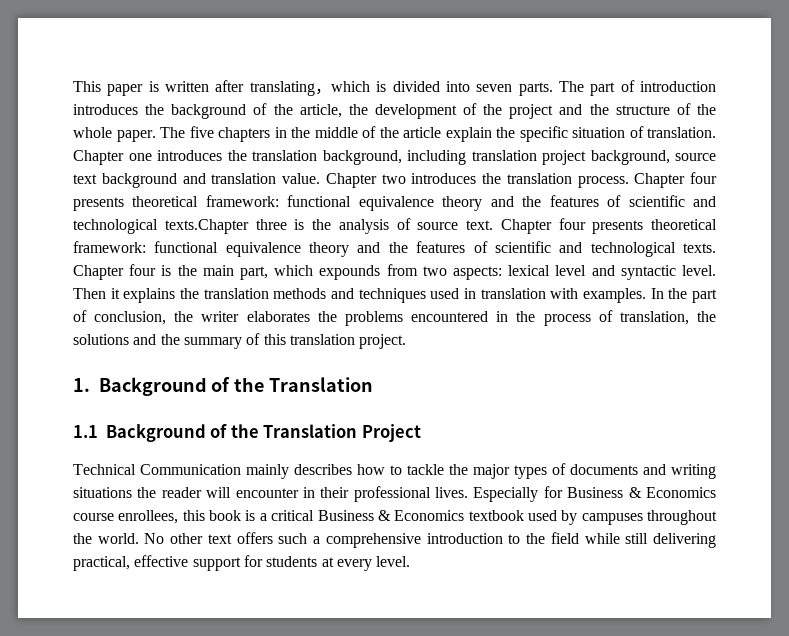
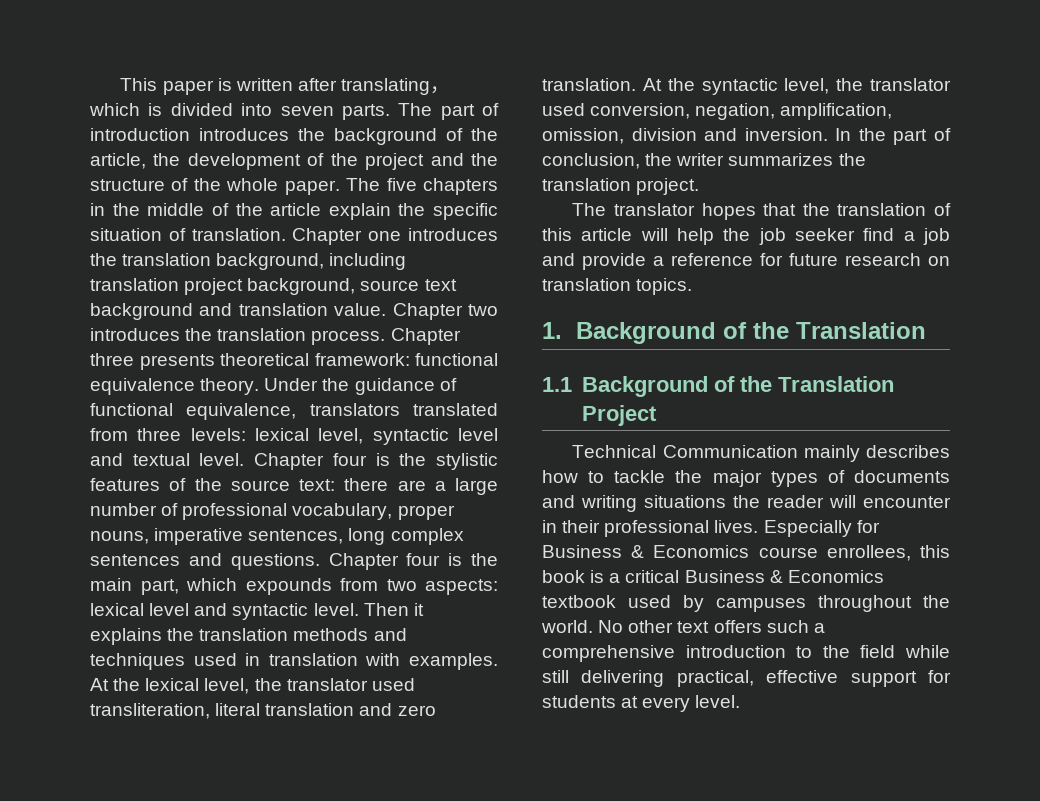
[690,172,717,184] [73,195,716,211] [73,218,717,234] [73,241,717,257] four presents theoretical framework: functional equivalence theory and the features of scientific and technological texts.Chapter three is the analysis of source text. Chapter four presents theoretical framework: functional equivalence theory and the features of scientific and technological texts. -> [90,353,498,370] [90,378,457,395] [90,403,498,420] [90,428,498,445] [90,453,499,470] [90,478,498,495] [90,503,455,520] [90,528,464,545] [90,553,320,570] three presents theoretical framework: functional equivalence theory. Under the guidance of functional equivalence, translators translated from three levels: lexical level, syntactic level and textual level. Chapter four is the stylistic features of the source text: there are a large number of professional vocabulary, proper nouns, imperative sentences, long complex sentences and questions.
(647, 295) none -> [90,678,415,694] [90,703,436,719] [542,78,951,95] [542,103,893,120] [542,128,828,144] At the lexical level, the translator used transliteration, literal translation and zero translation. At the syntactic level, the translator used conversion, negation, amplification, omission, division and inversion.
[246,310,716,326] [73,333,407,349] elaborates the problems encountered in the process of translation, the solutions and the summary of this translation project. -> [728,153,866,166] [542,178,700,195] [572,203,952,220] [542,228,950,245] [542,253,950,270] [542,278,693,295] summarizes the translation project. // The translator hopes that the translation of this article will help the job seeker find a job and provide a reference for future research on translation topics.

